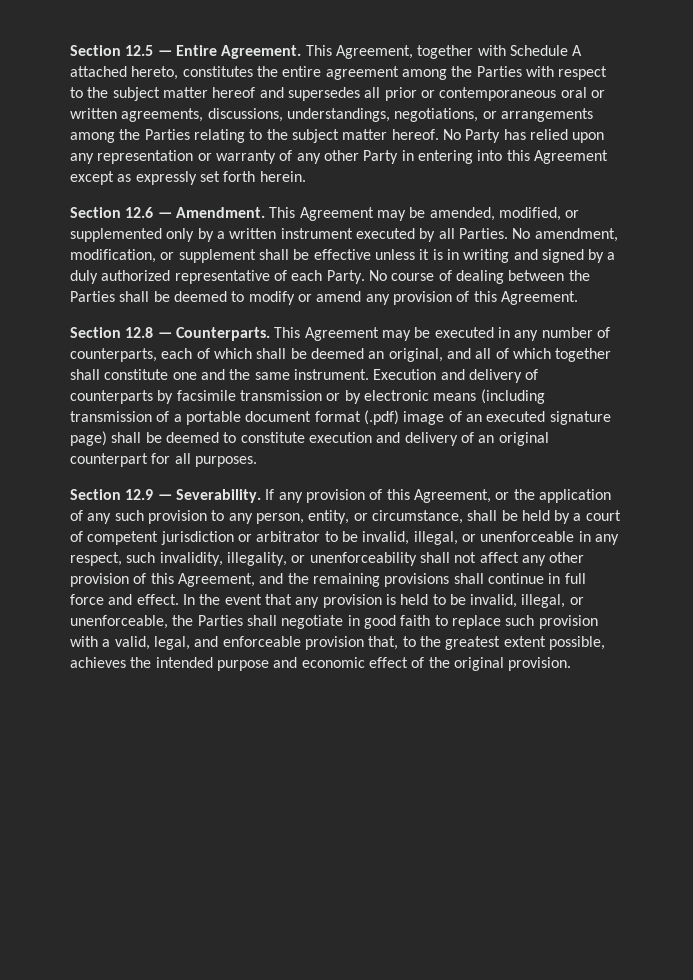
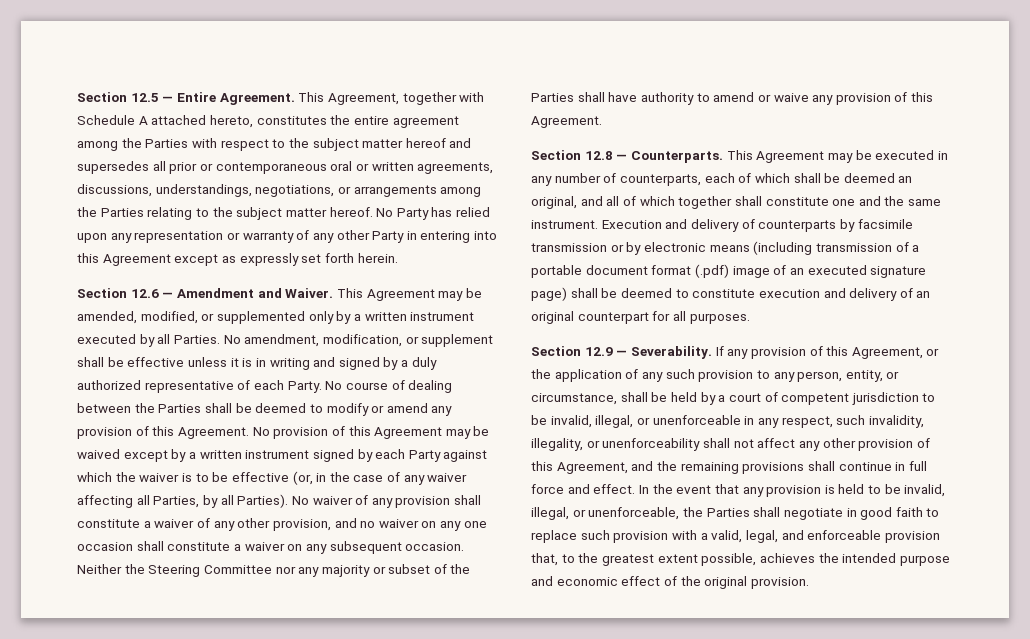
[175,207,265,218] Amendment. -> [176,288,334,298] Amendment and Waiver.
(578, 298) none -> [252,426,490,439] [77,449,488,462] [77,471,468,485] [77,494,482,508] [77,518,487,531] [77,541,465,554] [77,564,471,577] [531,92,934,105] [531,116,602,128] No provision of this Agreement may be waived except by a written instrument signed by each Party against which the waiver is to be effective (or, in the case of any waiver affecting all Parties, by all Parties). No waiver of any provision shall constitute a waiver of any other provision, and no waiver on any one occasion shall constitute a waiver on any subsequent occasion. Neither the Steering Committee nor any majority or subset of the Parties shall have authority to amend or waive any provision of this Agreement.
[237,531,321,542] or arbitrator -> (919, 398) none

